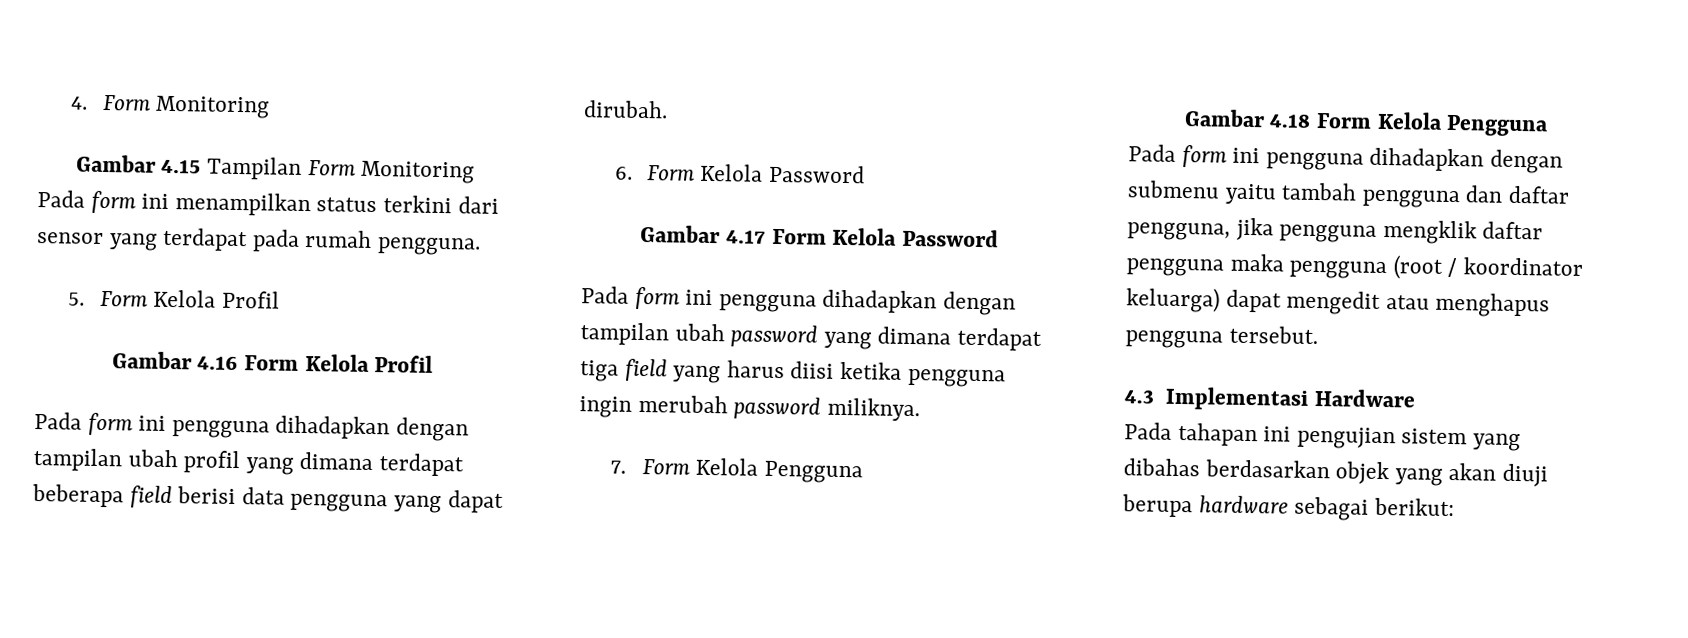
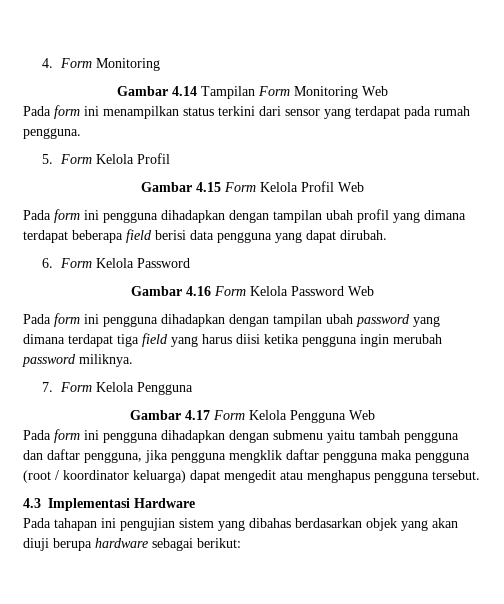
[161,159,202,174] 4.15 -> [171,86,197,96] 4.14
(476, 172) none -> [361,86,388,96] Web
[197,353,434,373] 4.16 Form Kelola Profil -> [195,181,364,192] 4.15 Form Kelola Profil Web
[725,227,999,248] 4.17 Form Kelola Password -> [185,286,374,296] 4.16 Form Kelola Password Web
[1269,111,1550,137] 4.18 Form Kelola Pengguna -> [184,410,375,423] 4.17 Form Kelola Pengguna Web

